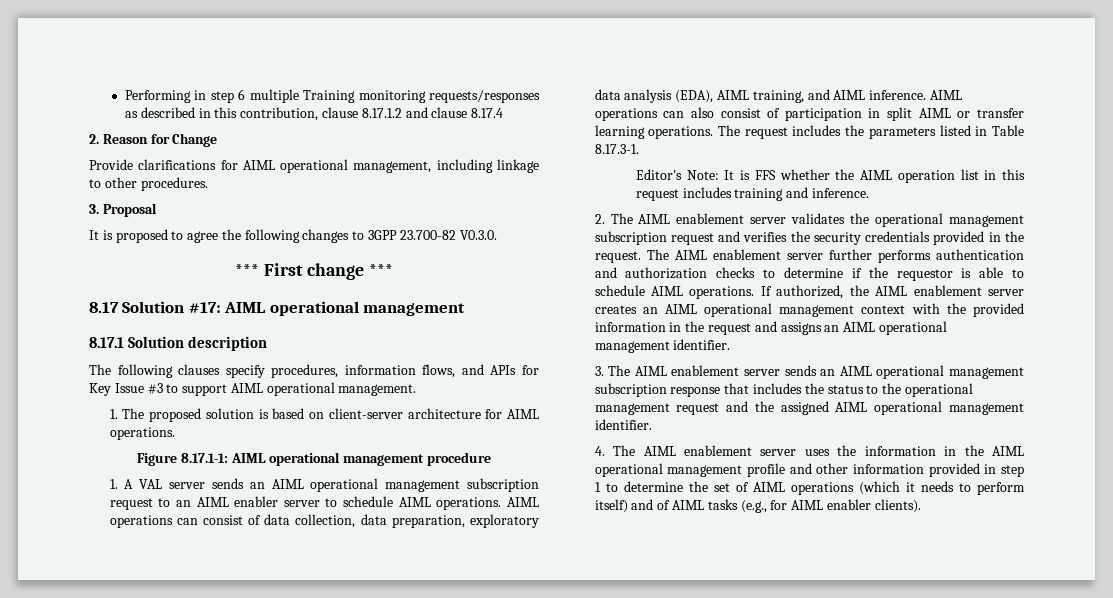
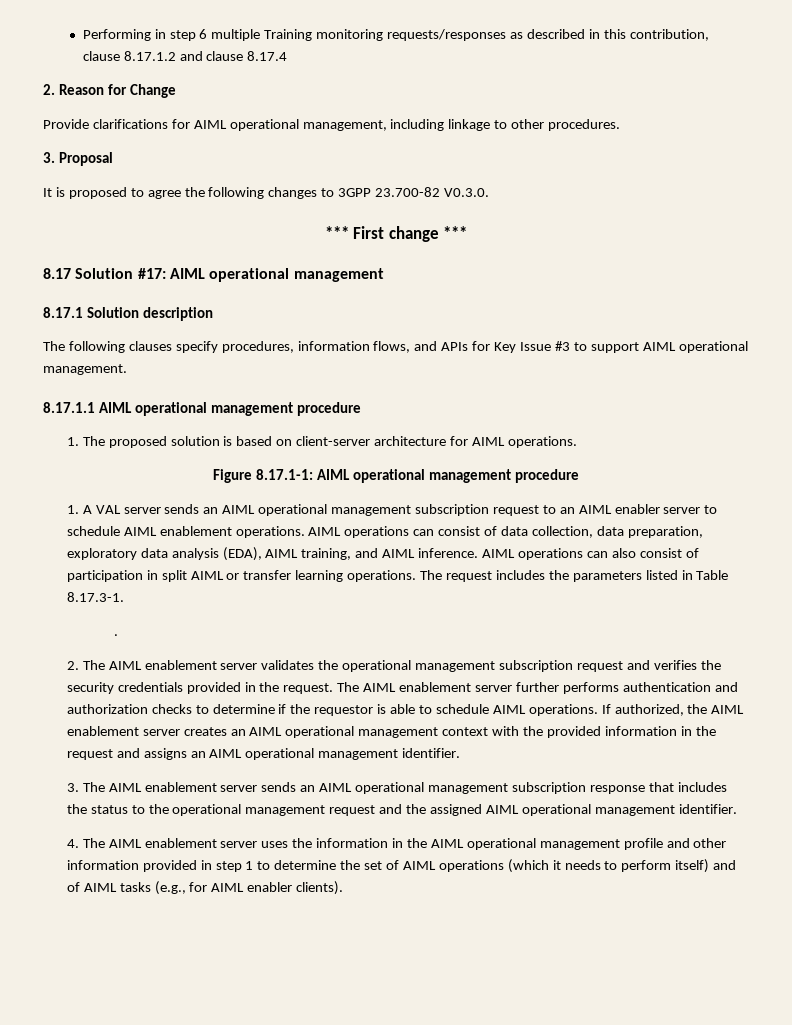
(417, 390) none -> [43,402,361,416] // 8.17.1.1 AIML operational management procedure
(431, 502) none -> [159,526,232,536] enablement
[635,169,1025,183] [635,187,870,201] Editor's Note: It is FFS whether the AIML operation list in this request includes training and inference. -> [114,634,119,636] .

